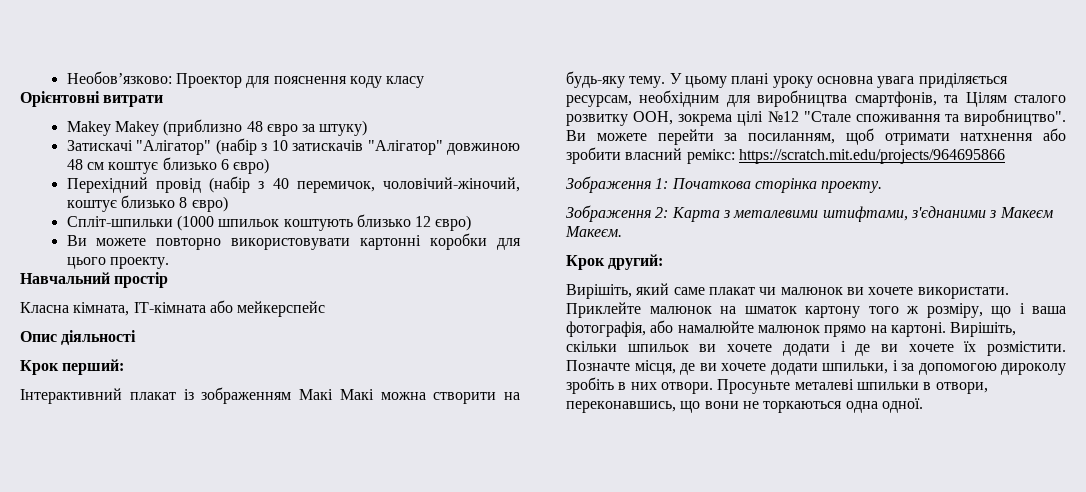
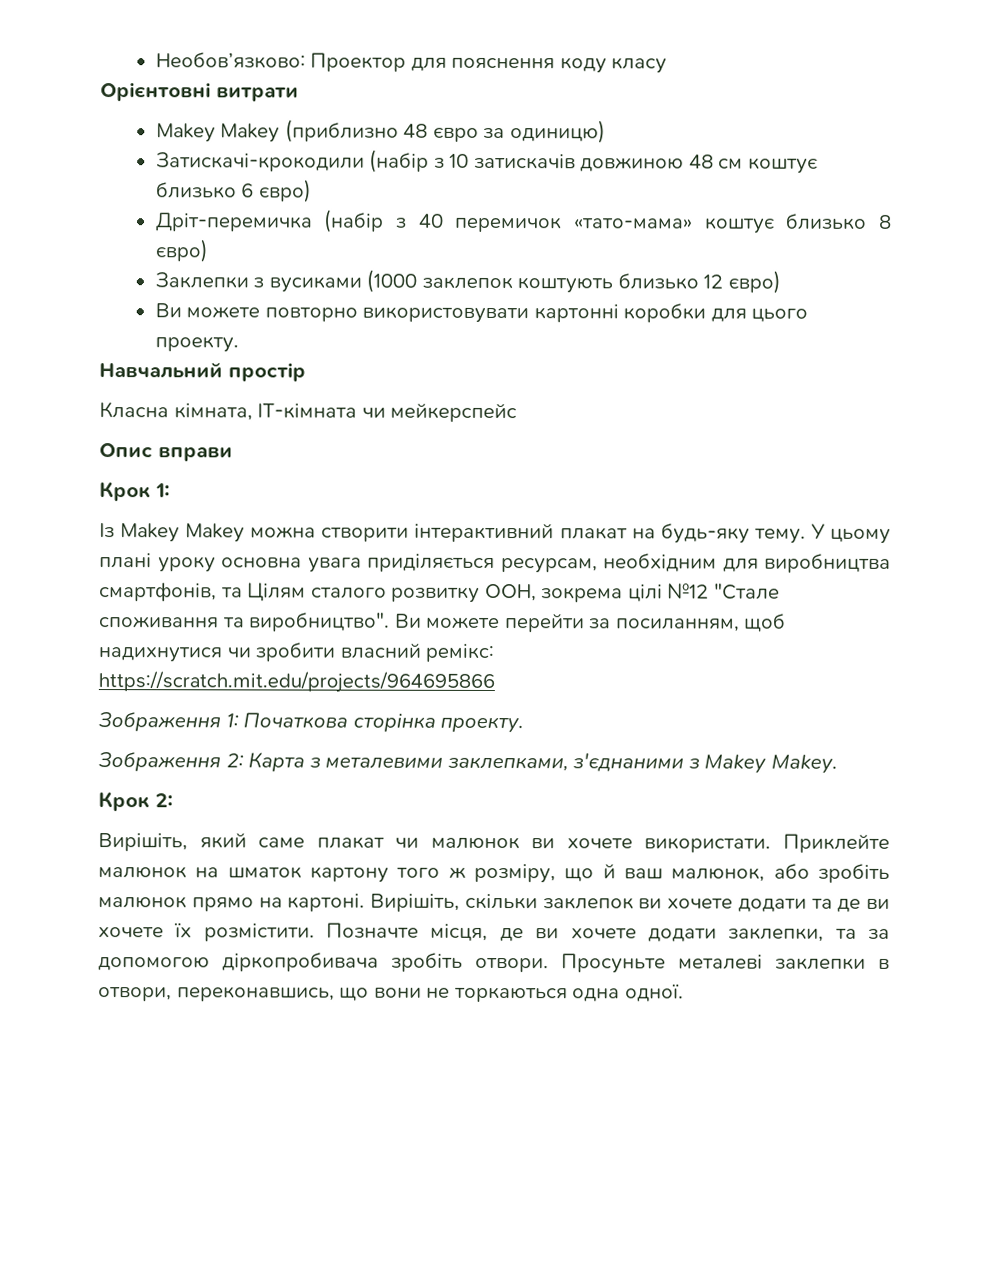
[319,120,368,136] [66,140,212,155] штуку) // Затискачі "Алігатор" -> [509,120,606,144] [155,152,365,172] одиницю) // Затискачі-крокодили
[367,140,443,155] "Алігатор" -> (576, 161) none
[66,177,201,193] Перехідний провід -> [154,212,313,232] Дріт-перемичка
[296,177,520,193] перемичок, чоловічий-жіночий, -> [454,216,694,233] перемичок «тато-мама»
[66,215,280,231] Спліт-шпильки (1000 шпильок -> [154,269,513,293] Заклепки з вусиками (1000 заклепок
[209,300,233,313] або -> [361,407,386,418] чи
[61,330,137,345] [20,359,125,375] [20,387,497,404] діяльності // Крок перший: // Інтерактивний плакат із зображенням Макі Макі можна створити -> [157,446,233,462] [99,481,170,502] [99,522,628,543] вправи // Крок 1: // Із Makey Makey можна створити інтерактивний плакат
[884,128,1066,145] отримати натхнення або -> [98,647,251,663] надихнутися чи
[822,206,908,222] штифтами, -> [446,756,569,772] заклепками,
[999,207,1053,218] [565,226,622,237] [566,254,664,270] Макеєм Макеєм. // Крок другий: -> [704,754,838,774] [98,791,173,812] Makey Makey. // Крок 2:
[1019,303,1066,314] [566,320,754,337] і ваша фотографія, або намалюйте -> [602,863,890,883] й ваш малюнок, або зробіть
[627,341,846,356] шпильок ви хочете додати і -> [542,897,833,912] заклепок ви хочете додати та
[822,360,1066,375] [566,377,657,394] шпильки, і за допомогою дироколу зробіть в них -> [728,927,891,942] [98,952,463,972] заклепки, та за допомогою діркопробивача зробіть
[856,382,919,390] шпильки -> [775,957,866,970] заклепки

